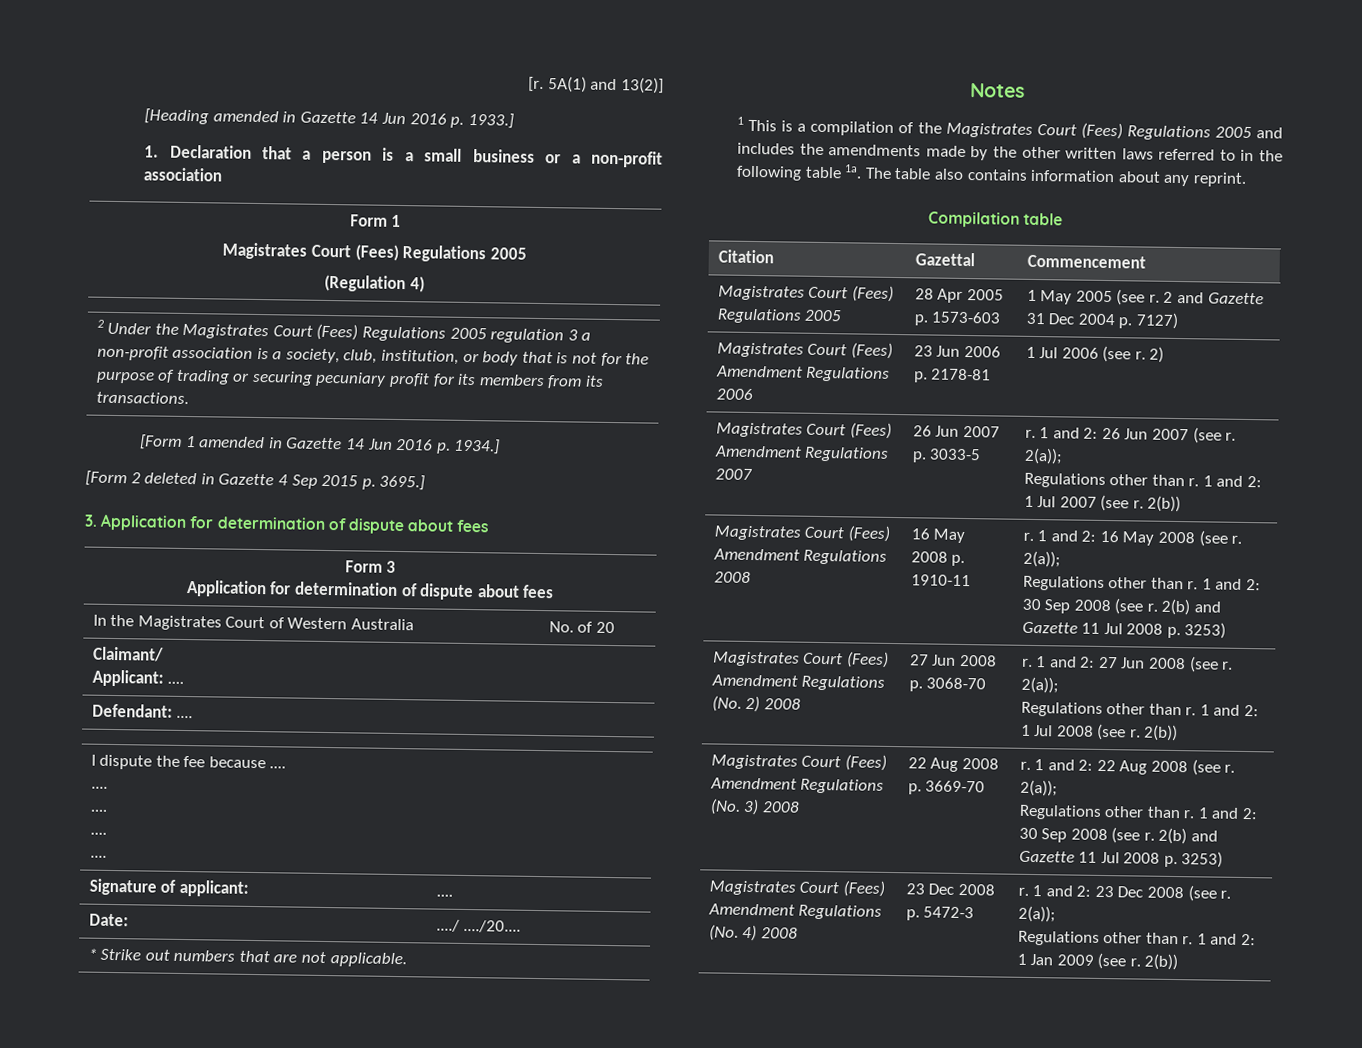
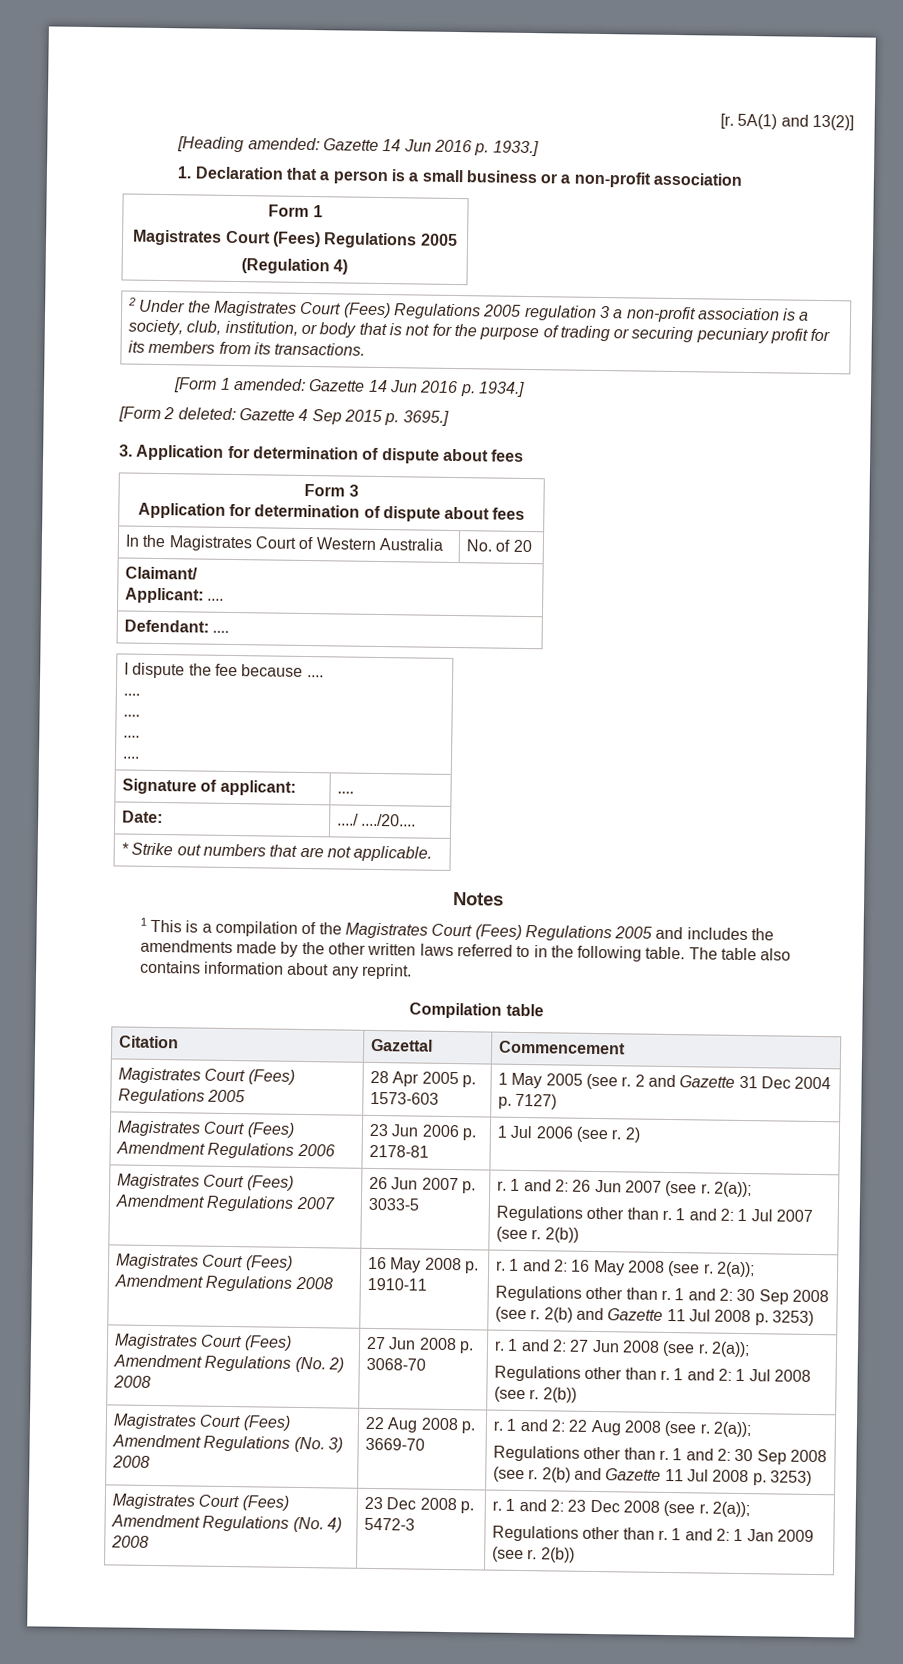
[212,110,297,123] amended in -> [247,137,320,151] amended:
[199,436,283,449] amended in -> [232,377,306,391] amended:
[144,472,215,485] deleted in -> [177,407,236,421] deleted:
[804,164,863,179] table 1a. -> [645,946,686,960] table.

